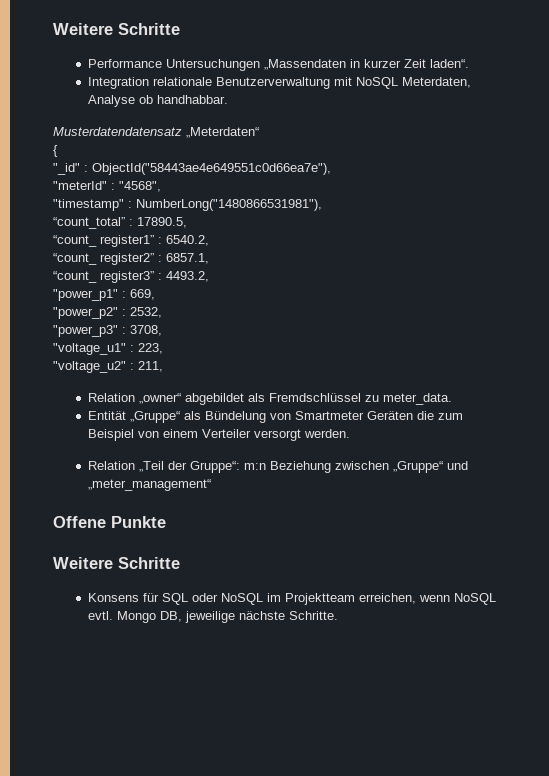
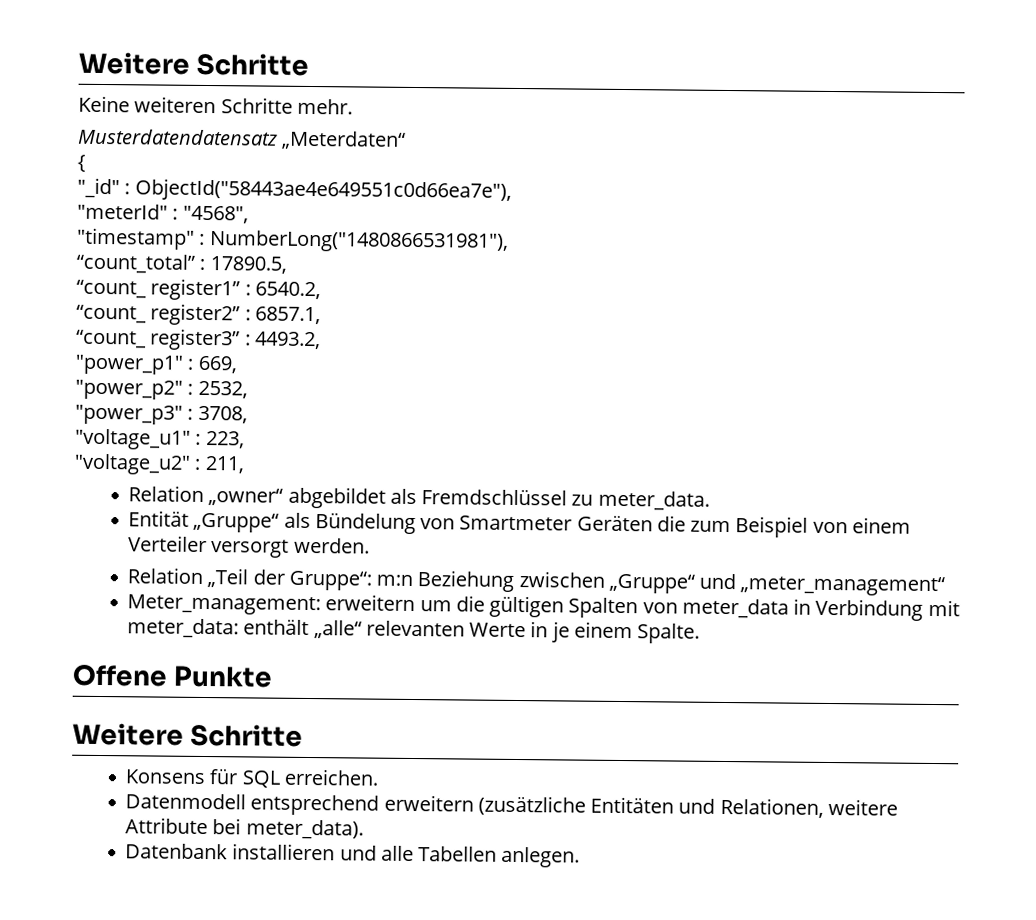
[53,23,180,35] [87,59,469,71] [87,77,471,89] [87,95,228,107] Weitere Schritte // Performance Untersuchungen „Massendaten in kurzer Zeit laden“. // Integration relationale Benutzerverwaltung mit NoSQL Meterdaten, Analyse ob handhabbar. -> [78,51,310,76] [78,95,353,115] Weitere Schritte // Keine weiteren Schritte mehr.
(211, 485) none -> [127,594,960,621] [127,618,701,644] // Meter_management: erweitern um die gültigen Spalten von meter_data in Verbindung mit meter_data: enthält „alle“ relevanten Werte in je einem Spalte.
[191,593,496,605] [87,611,338,623] oder NoSQL im Projektteam erreichen, wenn NoSQL evtl. Mongo DB, jeweilige nächste Schritte. -> [283,768,379,786] [125,793,898,818] [125,817,364,840] [125,843,581,868] erreichen. // Datenmodell entsprechend erweitern (zusätzliche Entitäten und Relationen, weitere Attribute bei meter_data). // Datenbank installieren und alle Tabellen anlegen.

